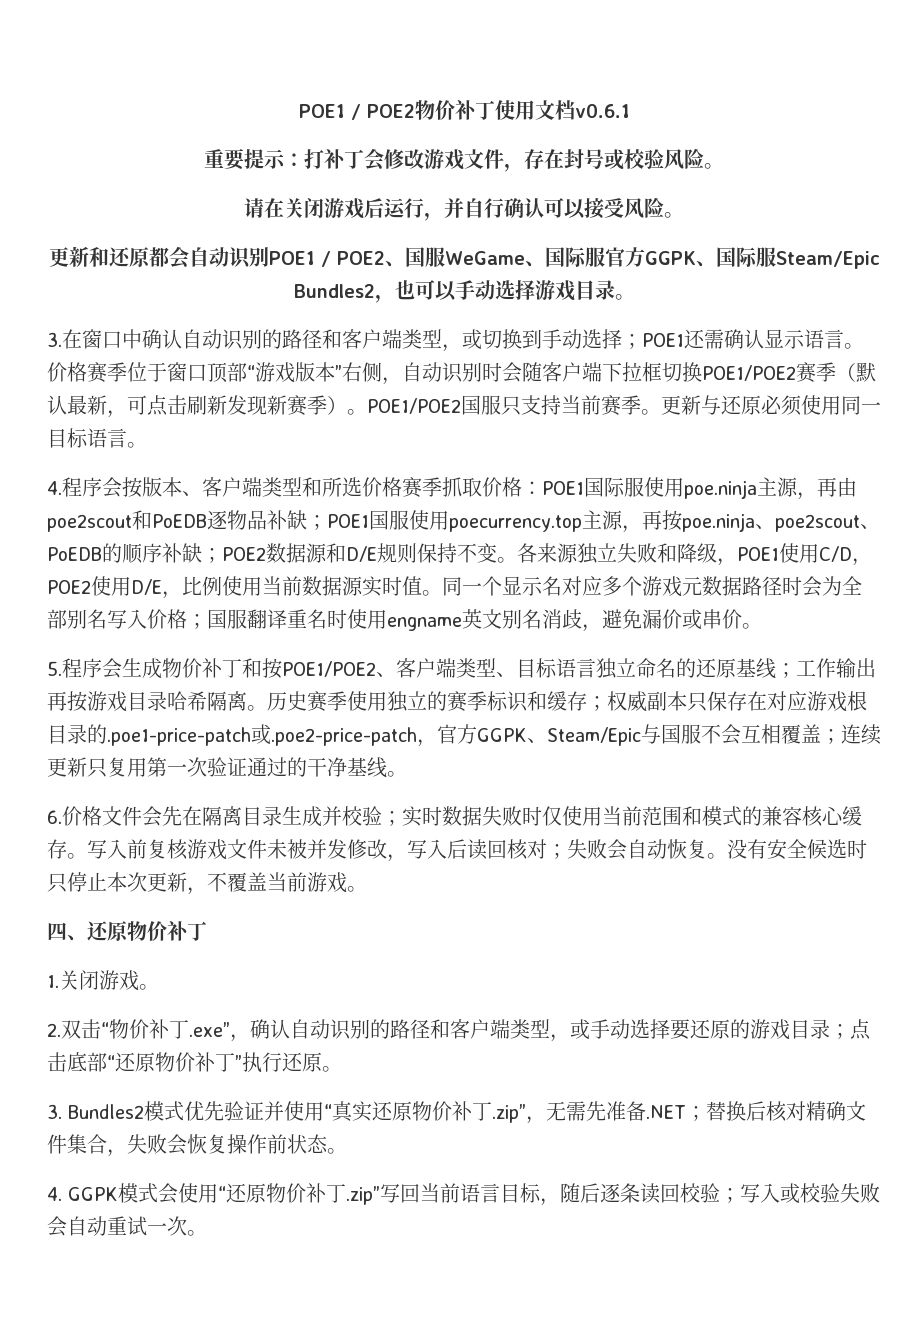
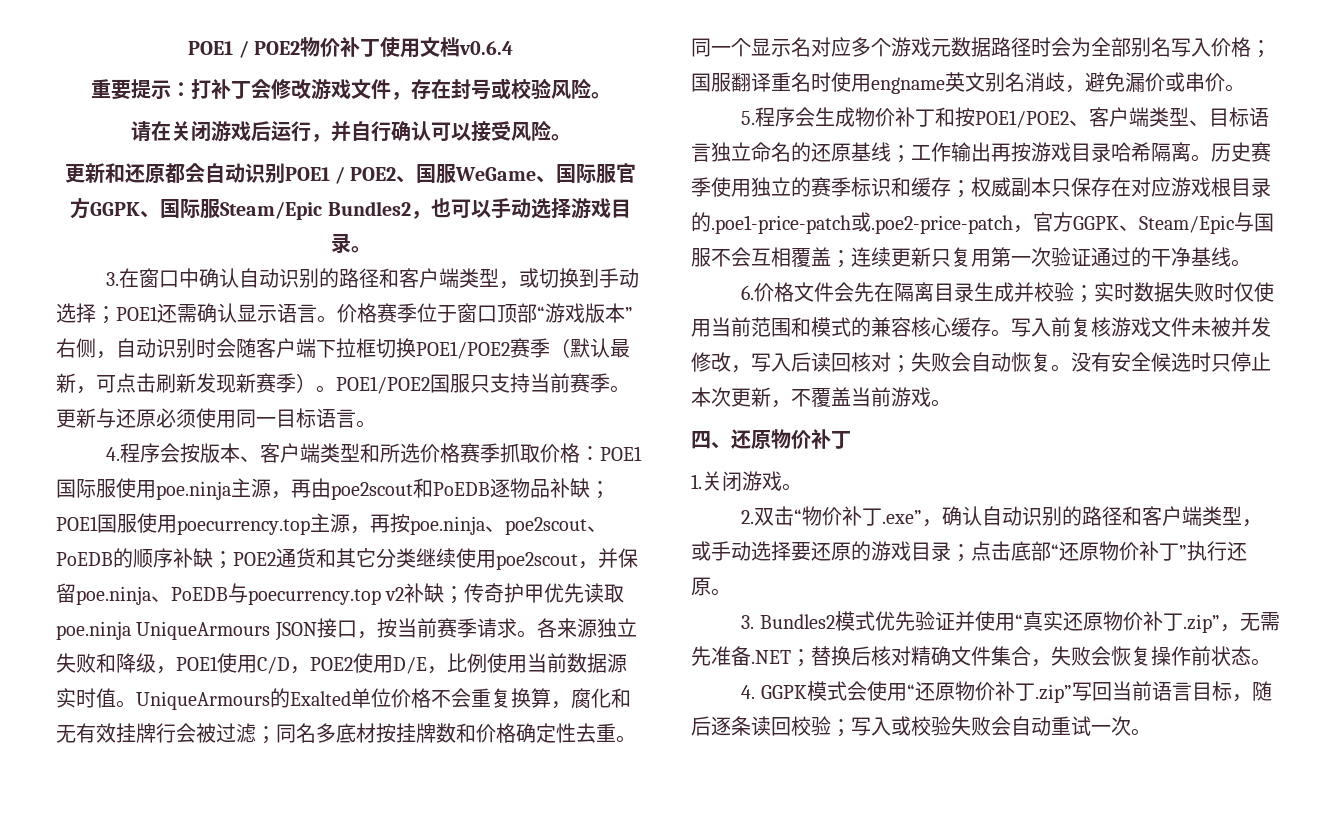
[574,104,630,118] v0.6.1 -> [458,41,513,55] v0.6.4
[266,543,497,563] 数据源和D/E规则保持不变 -> [276,548,638,570] [56,583,625,605] [56,618,517,641] 通货和其它分类继续使用poe2scout，并保留poe.ninja、PoEDB与poecurrency.top v2补缺；传奇护甲优先读取poe.ninja UniqueArmours JSON接口，按当前赛季请求
(442, 593) none -> [136,688,631,710] [56,723,636,744] UniqueArmours的Exalted单位价格不会重复换算，腐化和无有效挂牌行会被过滤；同名多底材按挂牌数和价格确定性去重。

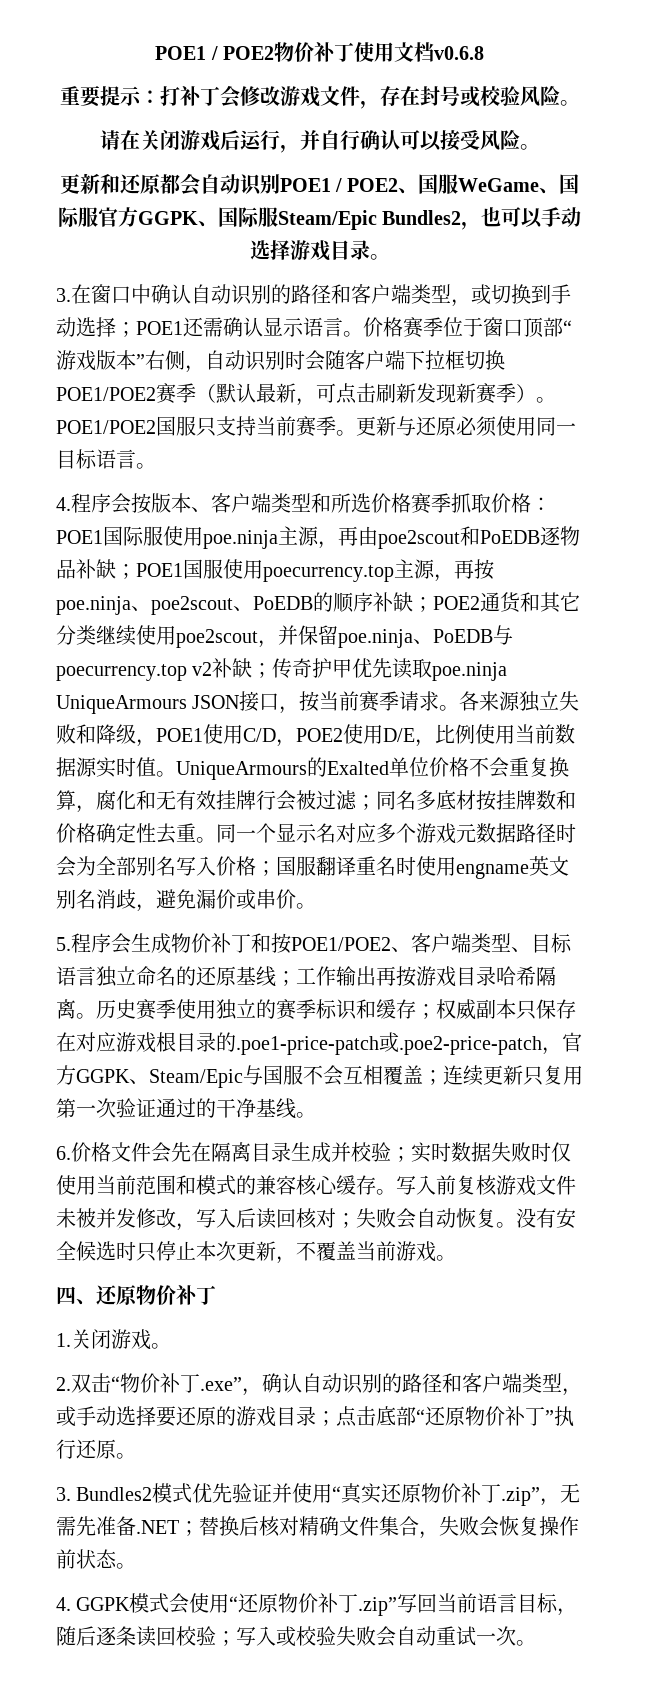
[458,41,513,55] v0.6.4 -> [433,46,484,60] v0.6.8

